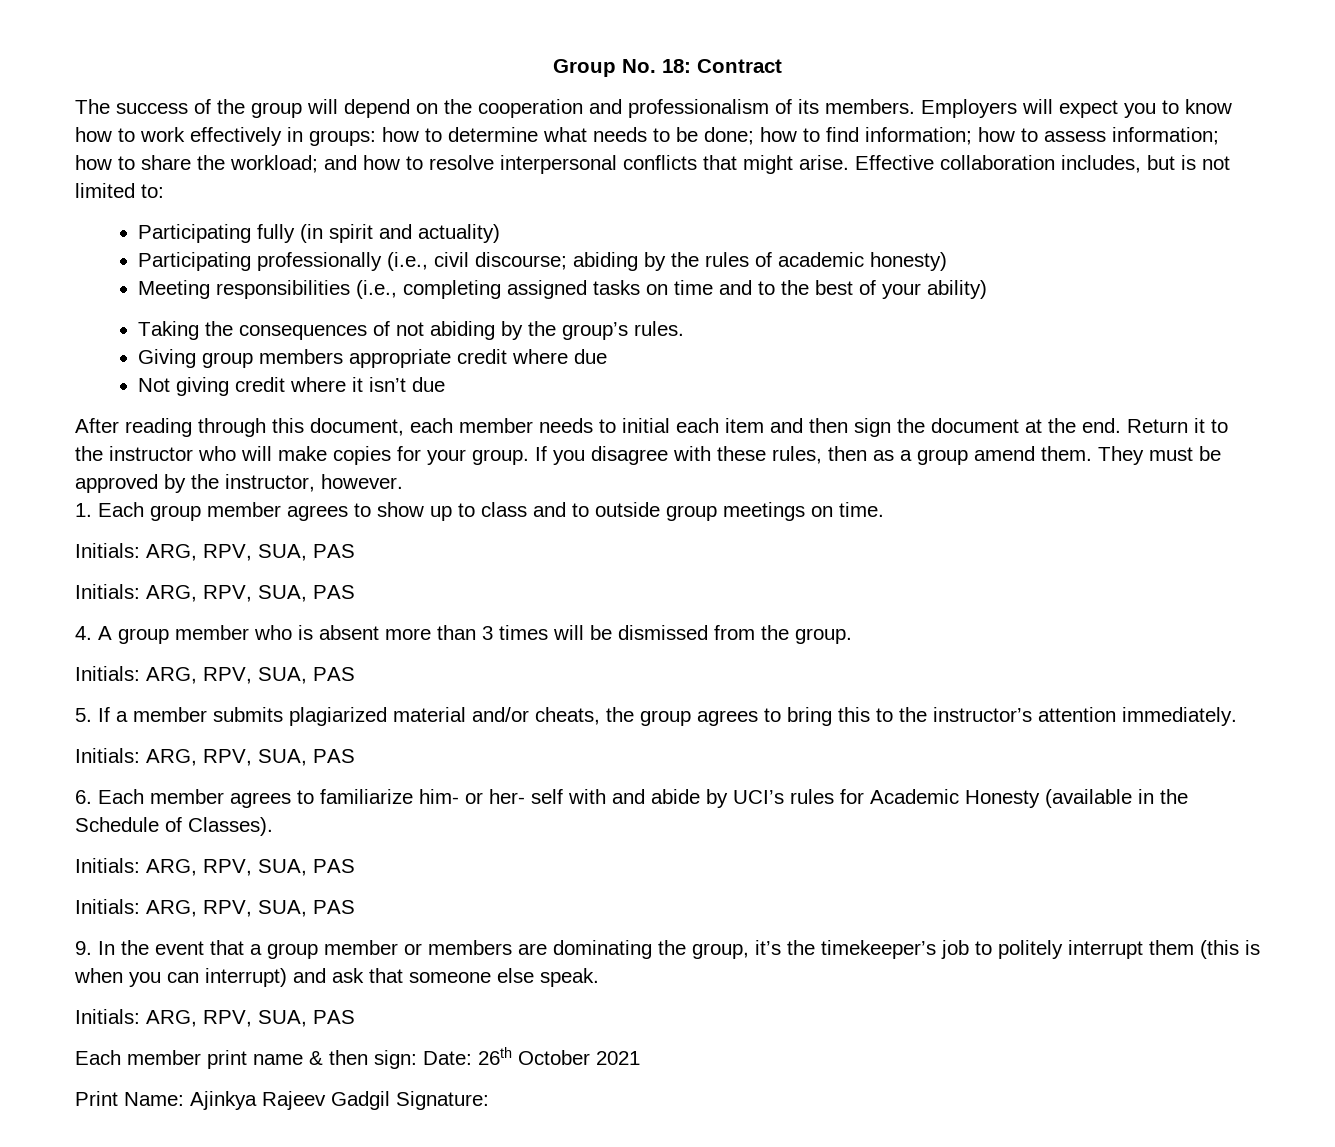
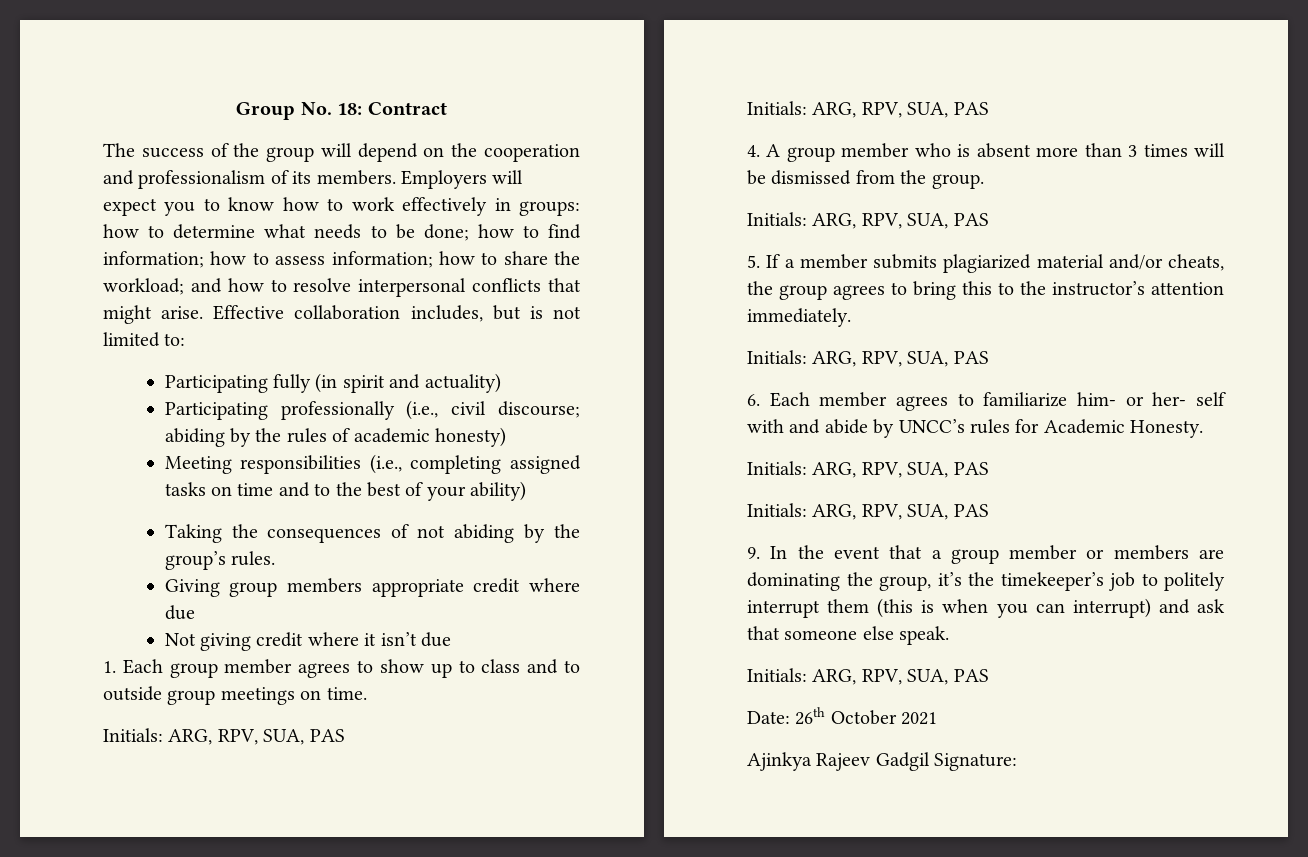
[75,418,1228,437] [75,446,1221,465] [75,474,403,493] // After reading through this document, each member needs to initial each item and then sign the document at the end. Return it to the instructor who will make copies for your group. If you disagree with these rules, then as a group amend them. They must be approved by the instructor, however. -> (452, 639) none
[733,790,784,804] UCI’s -> [898,419,965,433] UNCC’s
[965,789,1188,808] [75,817,273,836] Honesty (available in the Schedule of Classes). -> [1130,420,1204,438] Honesty.
[75,1050,417,1069] Each member print name & then sign: -> (989, 675) none
[75,1091,184,1106] Print Name: -> (938, 718) none

